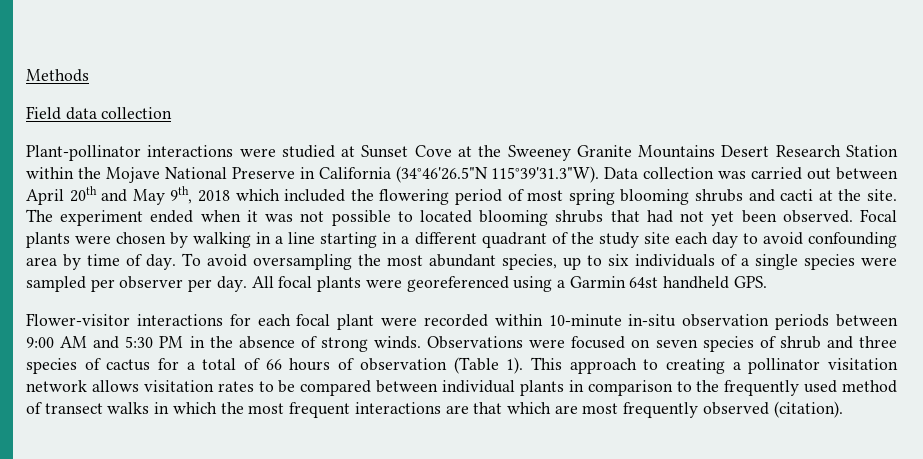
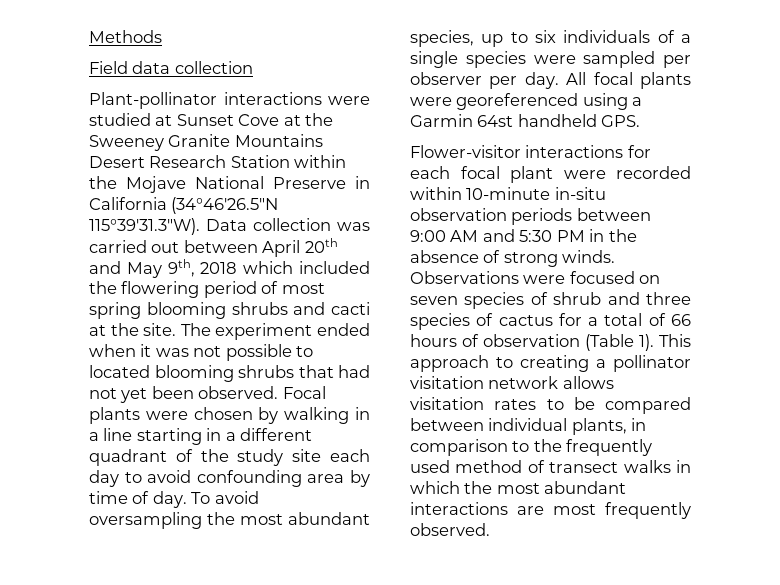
[519,380,564,396] plants -> [571,418,627,435] plants,
[289,402,351,418] frequent -> [544,481,627,494] abundant
[473,401,843,418] that which are most frequently observed (citation). -> [553,502,691,519] [410,523,490,536] most frequently observed.

